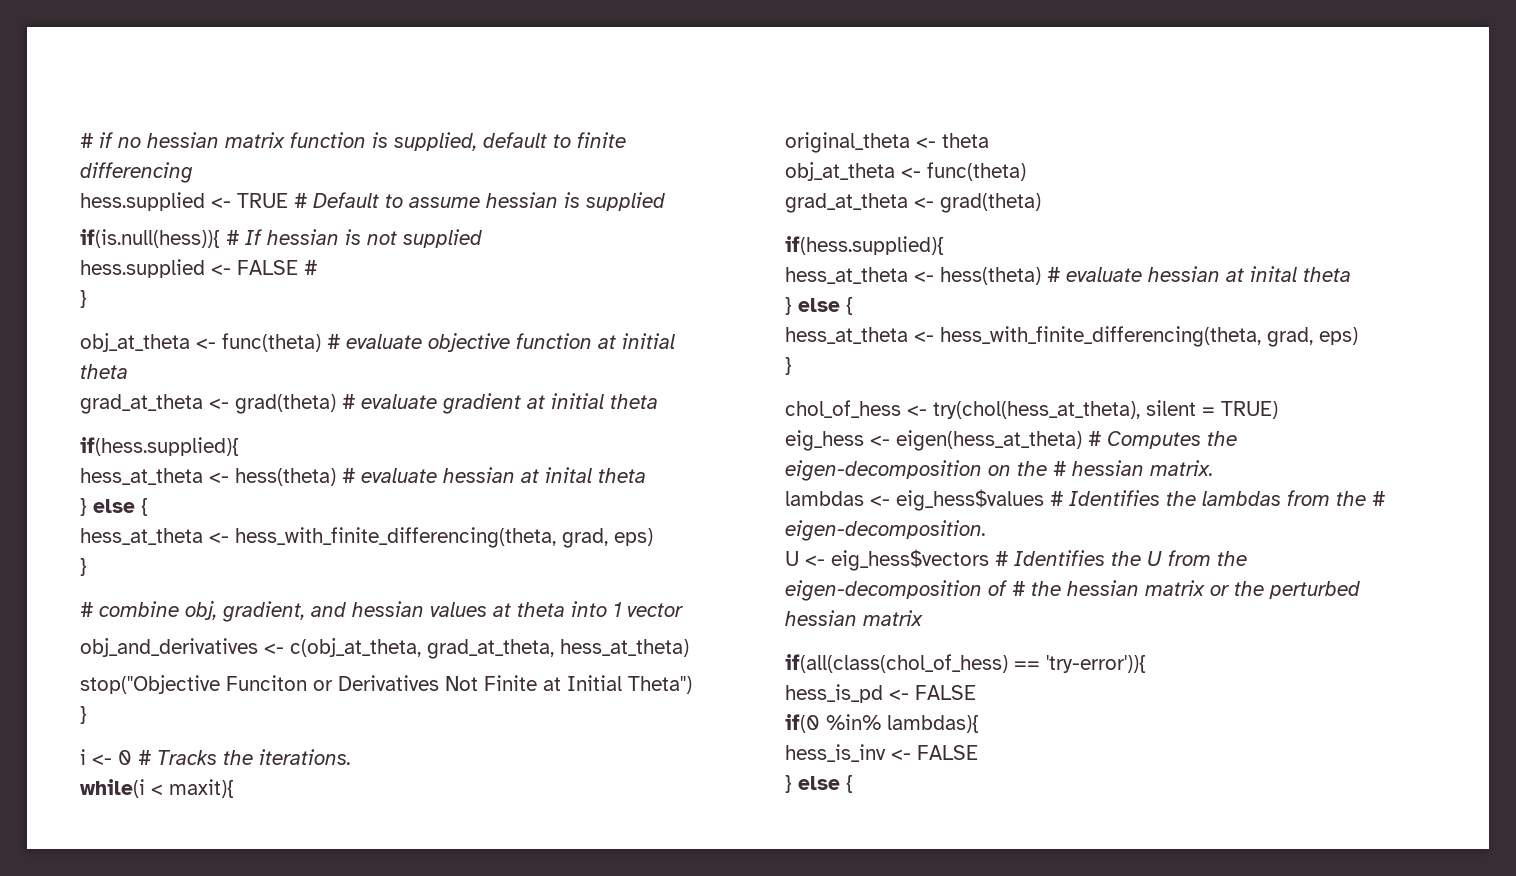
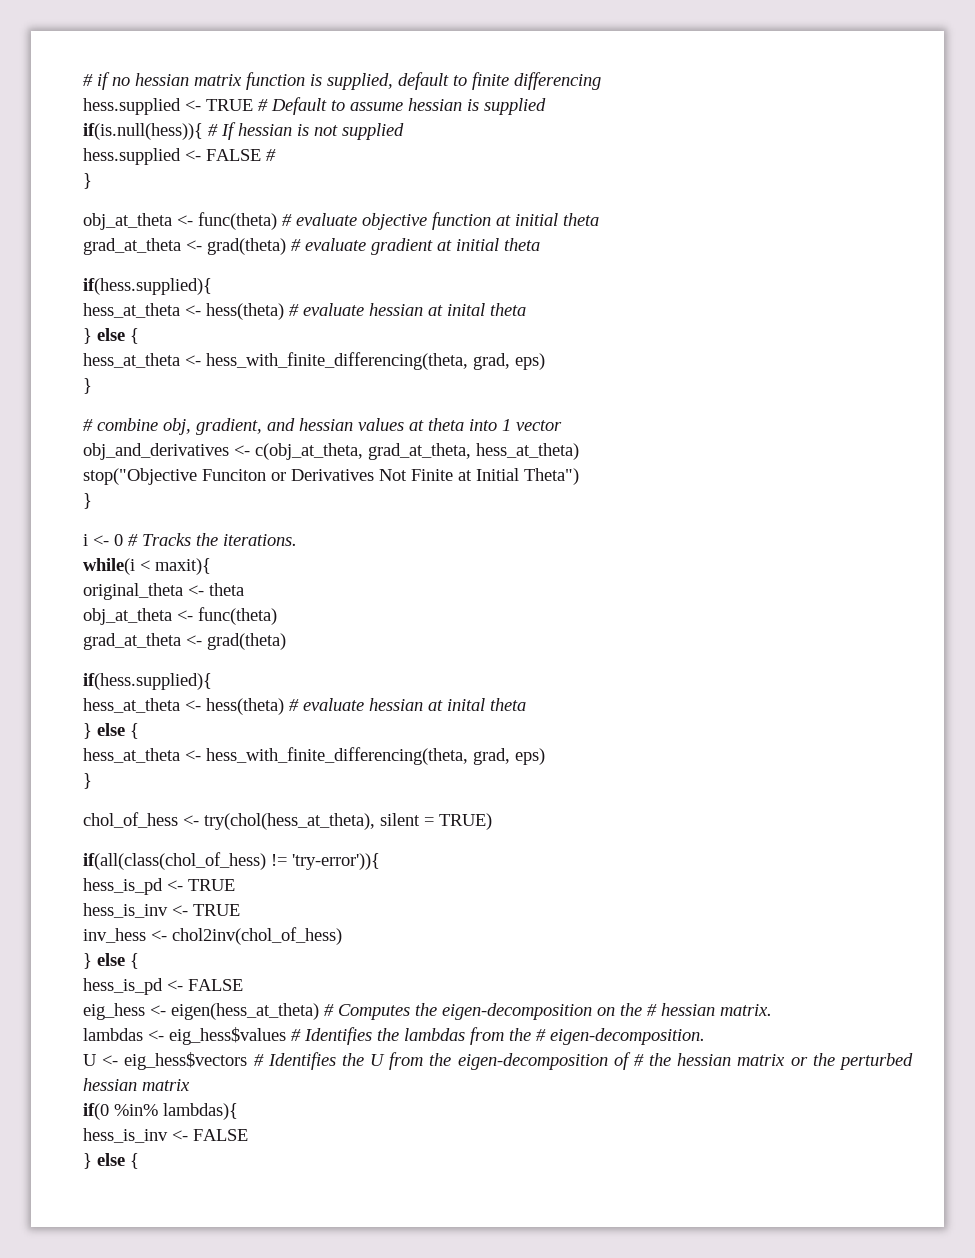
(1278, 410) none -> [83,852,380,870] [83,878,235,895] [83,903,240,918] [83,927,342,945] [83,953,139,969] [83,978,243,995] // if(all(class(chol_of_hess) != 'try-error')){ // hess_is_pd <- TRUE // hess_is_inv <- TRUE // inv_hess <- chol2inv(chol_of_hess) // } else { // hess_is_pd <- FALSE
[785,654,1146,673] [785,684,976,703] // if(all(class(chol_of_hess) == 'try-error')){ // hess_is_pd <- FALSE -> (190, 1085) none

